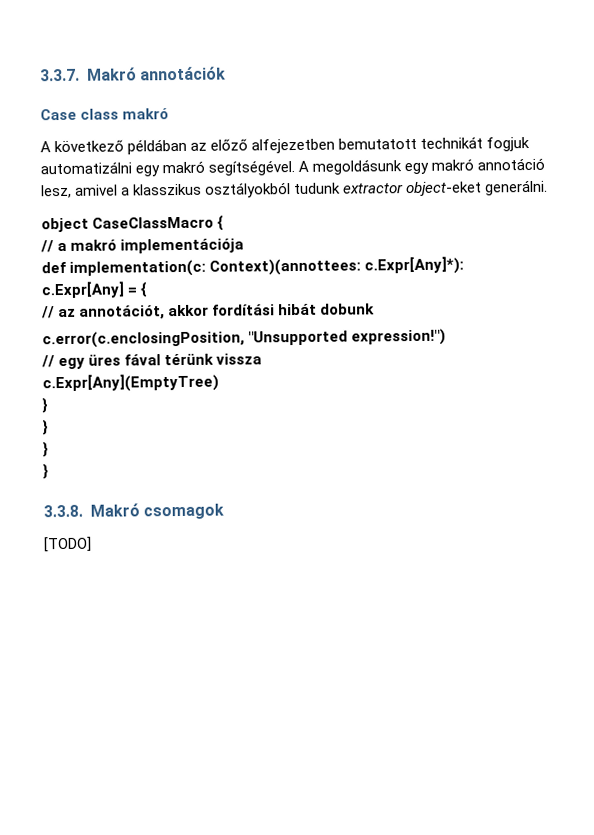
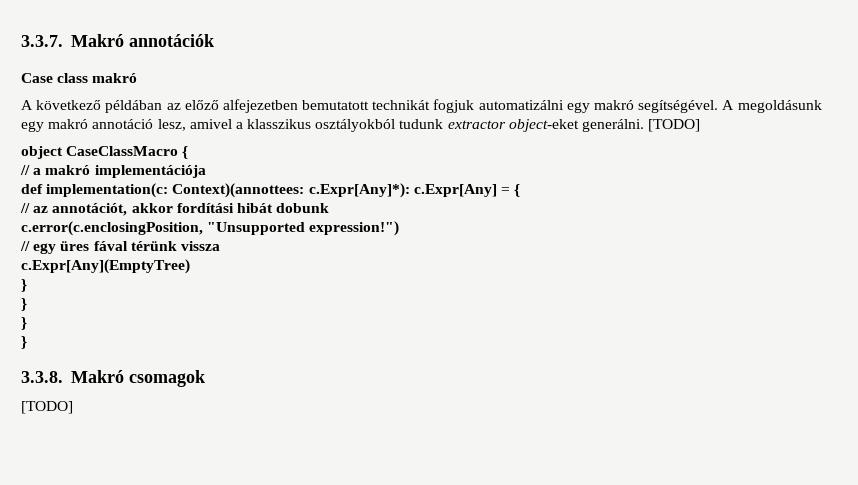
(549, 187) none -> [648,119,701,132] [TODO]

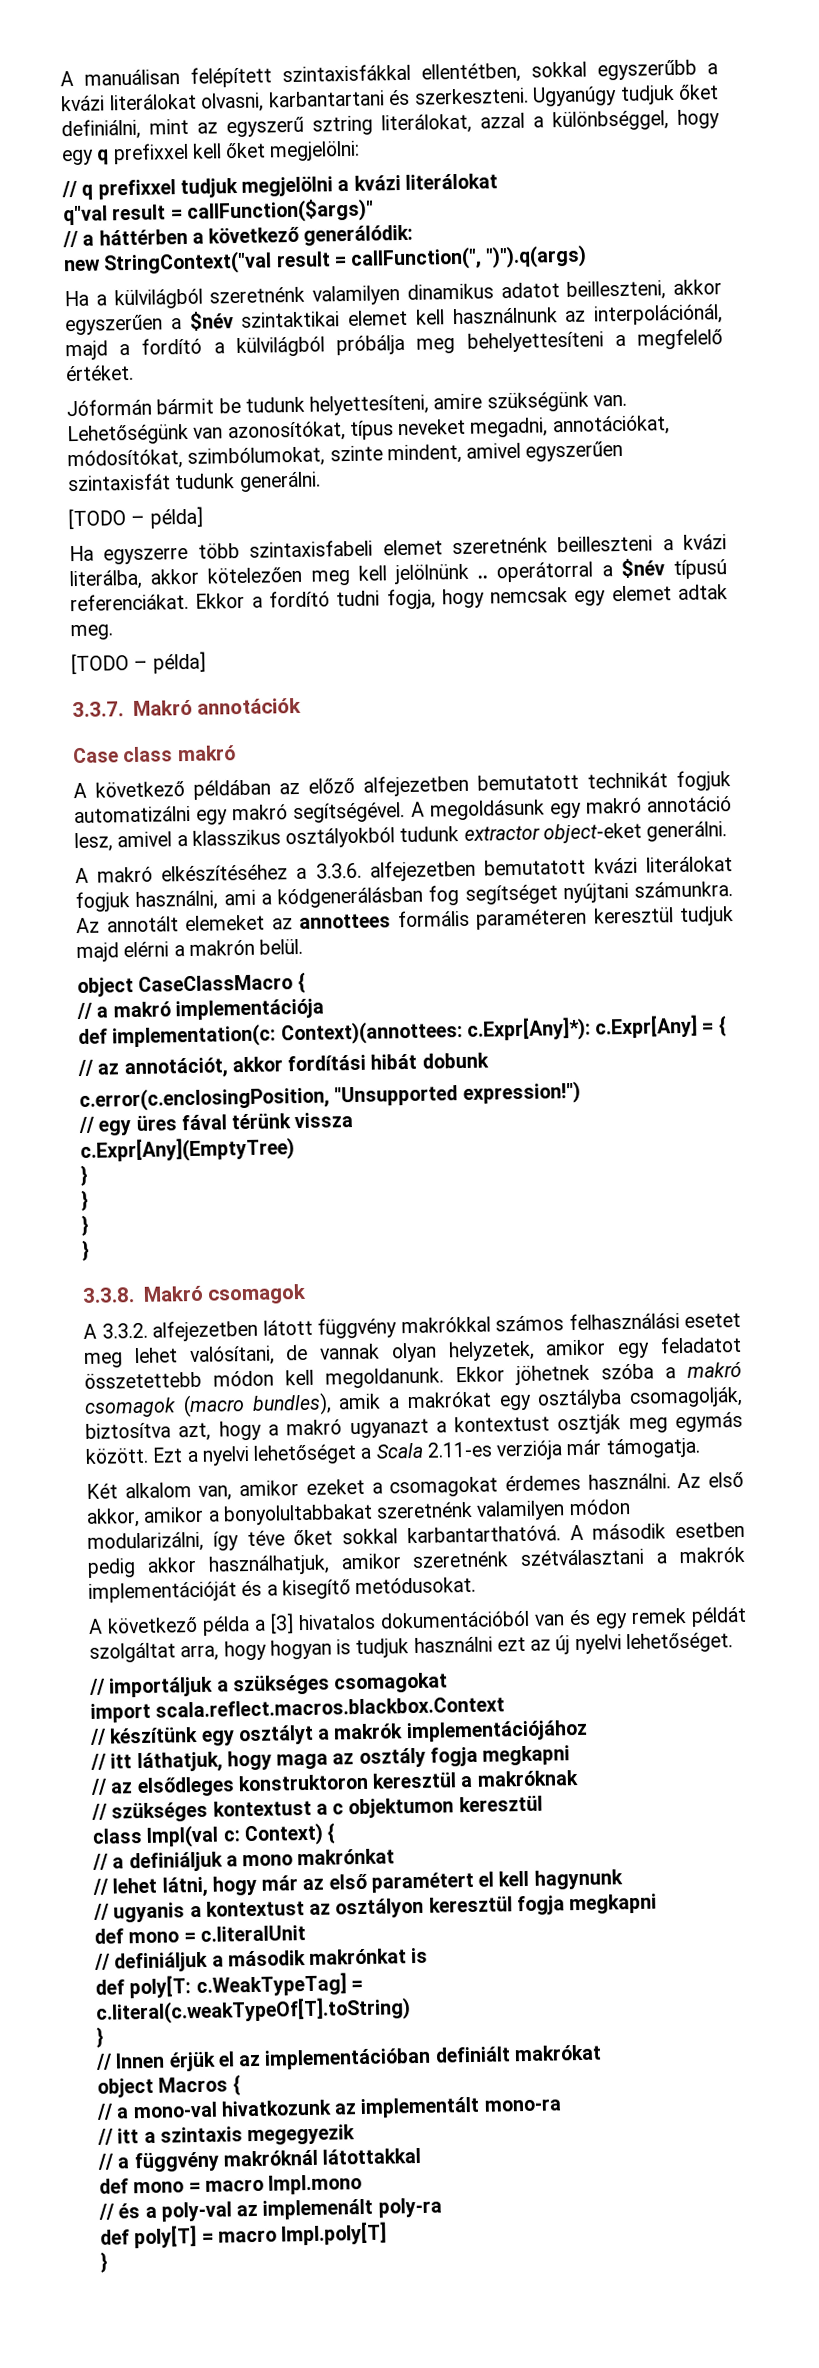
(21, 41) none -> [60,59,718,88] [61,84,719,113] [61,109,720,141] [61,140,361,166] [61,173,498,200] [63,198,374,226] [62,224,414,248] [64,244,588,276] [64,279,722,310] [65,304,723,336] [65,328,723,361] [65,364,134,382] [66,391,627,417] [67,415,670,446] [67,440,624,471] [67,471,321,493] [68,506,203,530] [69,534,727,565] [69,558,727,591] [70,584,728,612] [70,624,113,641] [71,651,206,675] A manuálisan felépített szintaxisfákkal ellentétben, sokkal egyszerűbb a kvázi literálokat olvasni, karbantartani és szerkeszteni. Ugyanúgy tudjuk őket definiálni, mint az egyszerű sztring literálokat, azzal a különbséggel, hogy egy q prefixxel kell őket megjelölni: // // q prefixxel tudjuk megjelölni a kvázi literálokat // q"val result = callFunction($args)" // // a háttérben a következő generálódik: // new StringContext("val result = callFunction(", ")").q(args) // Ha a külvilágból szeretnénk valamilyen dinamikus adatot beilleszteni, akkor egyszerűen a $név szintaktikai elemet kell használnunk az interpolációnál, majd a fordító a külvilágból próbálja meg behelyettesíteni a megfelelő értéket. // Jóformán bármit be tudunk helyettesíteni, amire szükségünk van. Lehetőségünk van azonosítókat, típus neveket megadni, annotációkat, módosítókat, szimbólumokat, szinte mindent, amivel egyszerűen szintaxisfát tudunk generálni. // [TODO – példa] // Ha egyszerre több szintaxisfabeli elemet szeretnénk beilleszteni a kvázi literálba, akkor kötelezően meg kell jelölnünk .. operátorral a $név típusú referenciákat. Ekkor a fordító tudni fogja, hogy nemcsak egy elemet adtak meg. // [TODO – példa] //
[648,119,701,132] [TODO] -> [75,856,733,884] [75,881,733,913] [76,906,734,934] [76,938,304,963] // A makró elkészítéséhez a 3.3.6. alfejezetben bemutatott kvázi literálokat fogjuk használni, ami a kódgenerálásban fog segítséget nyújtani számunkra. Az annotált elemeket az annottees formális paraméteren keresztül tudjuk majd elérni a makrón belül.
[21,401,73,414] [TODO] -> [83,1312,741,1342] [84,1335,742,1368] [84,1361,742,1389] [84,1386,743,1418] [85,1411,743,1442] [85,1437,701,1466] [86,1471,744,1501] [86,1499,631,1528] [87,1521,745,1553] [87,1546,745,1578] [88,1576,477,1603] [88,1606,747,1636] [89,1632,733,1663] [89,1672,449,1698] [90,1696,506,1723] [89,1719,588,1746] [90,1745,571,1774] [90,1770,579,1798] [91,1795,543,1823] [92,1822,337,1848] [92,1848,396,1873] [92,1869,623,1898] [93,1893,658,1923] [94,1925,306,1944] [94,1947,429,1973] [95,1972,363,1999] [95,1996,411,2025] [96,2026,104,2048] [95,2044,602,2072] [97,2074,241,2098] [96,2096,562,2120] [97,2124,356,2146] [97,2147,422,2173] [99,2174,363,2195] [98,2197,442,2222] [100,2221,388,2249] [100,2251,108,2273] A 3.3.2. alfejezetben látott függvény makrókkal számos felhasználási esetet meg lehet valósítani, de vannak olyan helyzetek, amikor egy feladatot összetettebb módon kell megoldanunk. Ekkor jöhetnek szóba a makró csomagok (macro bundles), amik a makrókat egy osztályba csomagolják, biztosítva azt, hogy a makró ugyanazt a kontextust osztják meg egymás között. Ezt a nyelvi lehetőséget a Scala 2.11-es verziója már támogatja. // Két alkalom van, amikor ezeket a csomagokat érdemes használni. Az első akkor, amikor a bonyolultabbakat szeretnénk valamilyen módon modularizálni, így téve őket sokkal karbantarthatóvá. A második esetben pedig akkor használhatjuk, amikor szeretnénk szétválasztani a makrók implementációját és a kisegítő metódusokat. // A következő példa a [3] hivatalos dokumentációból van és egy remek példát szolgáltat arra, hogy hogyan is tudjuk használni ezt az új nyelvi lehetőséget. // // importáljuk a szükséges csomagokat // import scala.reflect.macros.blackbox.Context // // készítünk egy osztályt a makrók implementációjához // // itt láthatjuk, hogy maga az osztály fogja megkapni // // az elsődleges konstruktoron keresztül a makróknak // // szükséges kontextust a c objektumon keresztül // class Impl(val c: Context) { // // a definiáljuk a mono makrónkat // // lehet látni, hogy már az első paramétert el kell hagynunk // // ugyanis a kontextust az osztályon keresztül fogja megkapni // def mono = c.literalUnit // // definiáljuk a második makrónkat is // def poly[T: c.WeakTypeTag] = // c.literal(c.weakTypeOf[T].toString) // } // // Innen érjük el az implementációban definiált makrókat // object Macros { // // a mono-val hivatkozunk az implementált mono-ra // // itt a szintaxis megegyezik // // a függvény makróknál látottakkal // def mono = macro Impl.mono // // és a poly-val az implemenált poly-ra // def poly[T] = macro Impl.poly[T] // }

